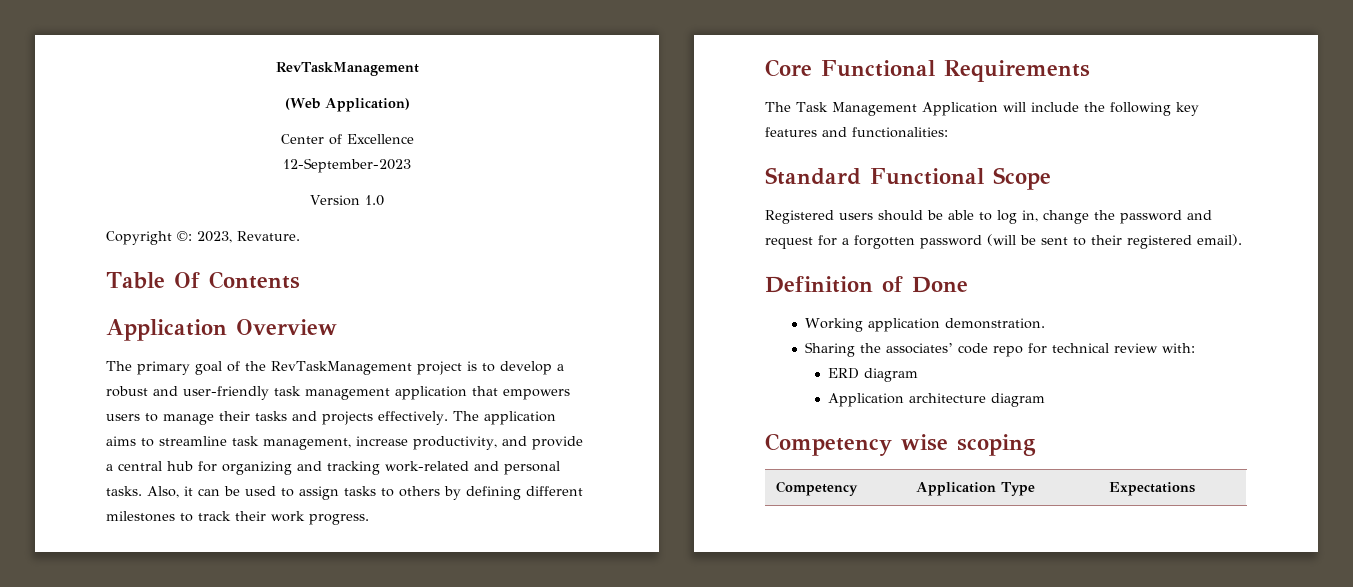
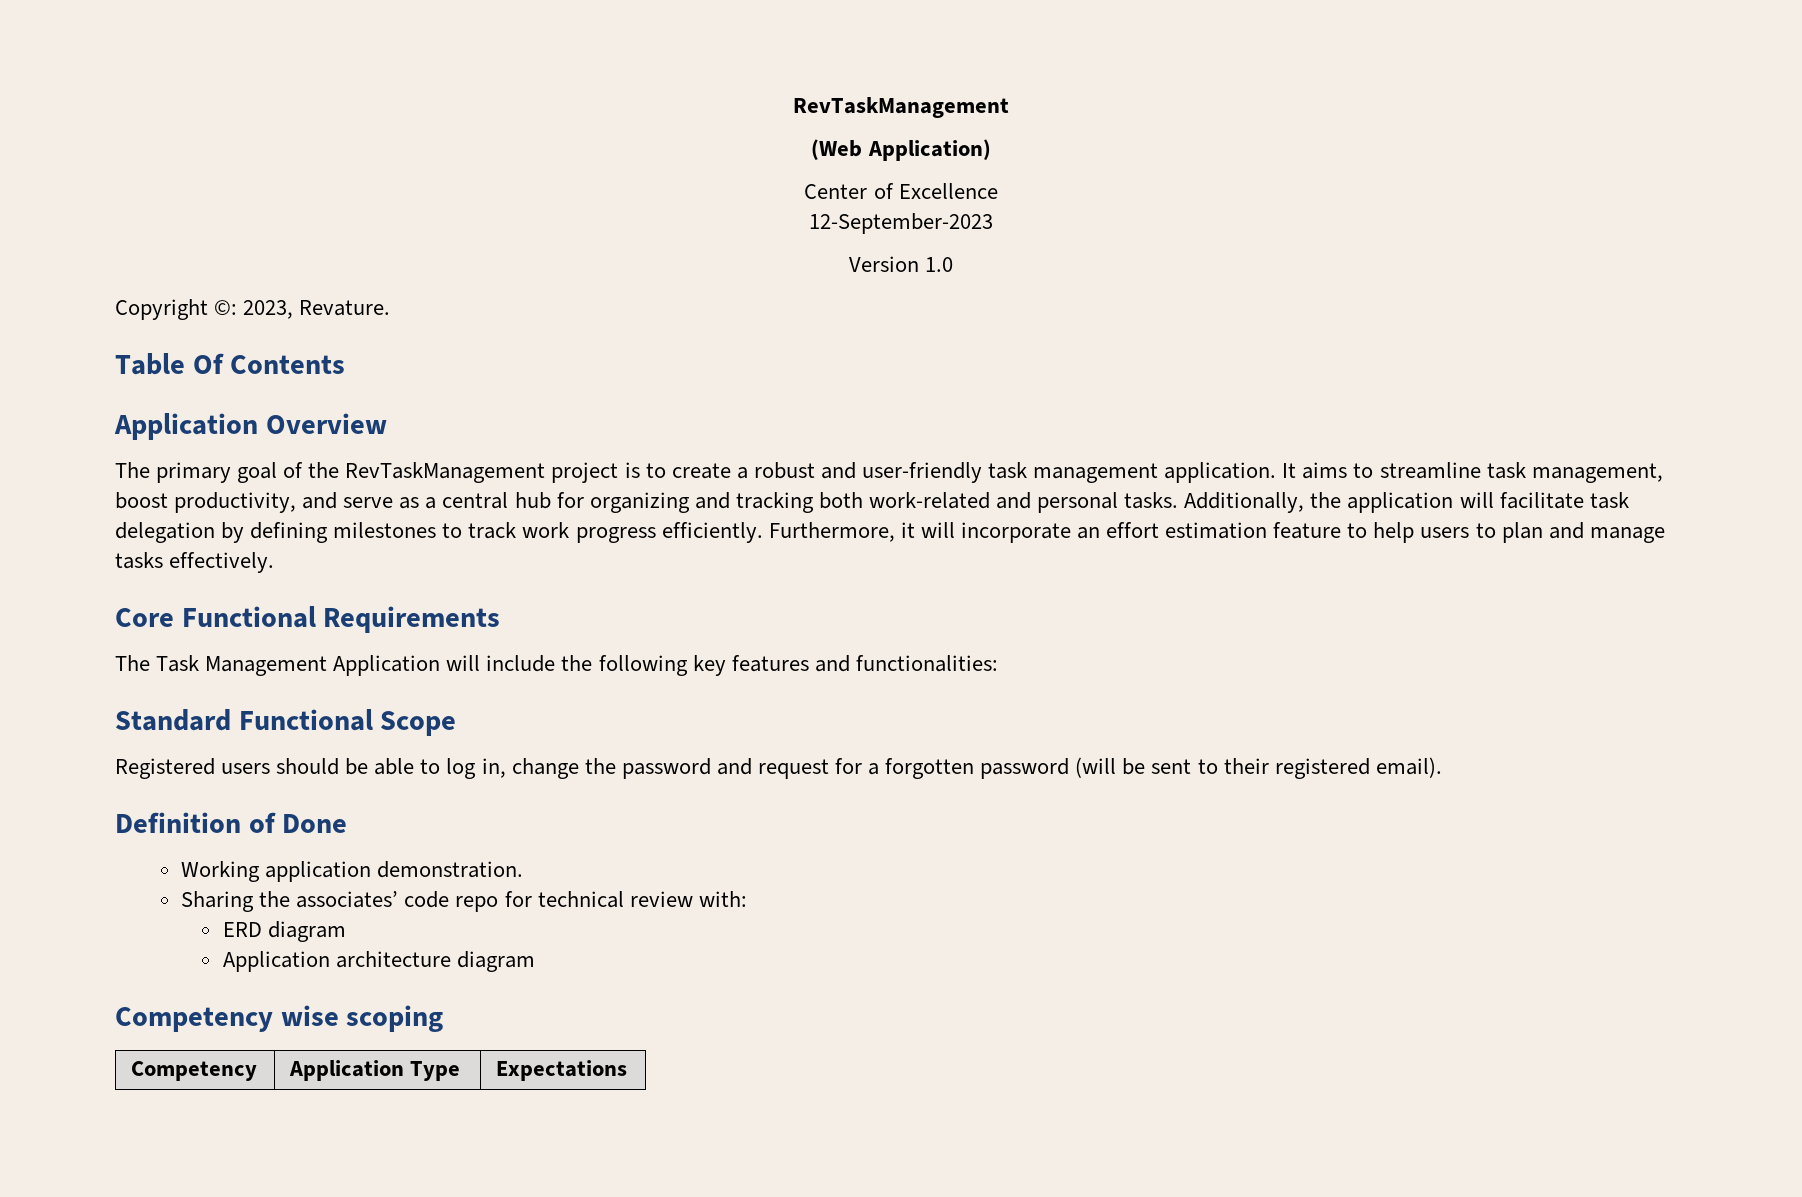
[499,361,552,375] develop -> [671,463,731,479] create
[395,386,570,400] [106,411,556,425] application that empowers users to manage their tasks and projects effectively. The application -> [1164,462,1297,483] application. It
[356,436,408,446] increase -> [115,492,168,509] boost
[531,436,583,450] provide -> [343,497,420,509] serve as
(380, 468) none -> [818,492,863,509] both
[147,486,440,500] Also, it can be used to assign tasks to others -> [1184,492,1629,513] [115,522,215,543] Additionally, the application will facilitate task delegation
[526,486,583,496] different -> (329, 532) none
[235,511,369,525] their work progress. -> [522,522,1665,543] [115,552,275,573] work progress efficiently. Furthermore, it will incorporate an effort estimation feature to help users to plan and manage tasks effectively.

